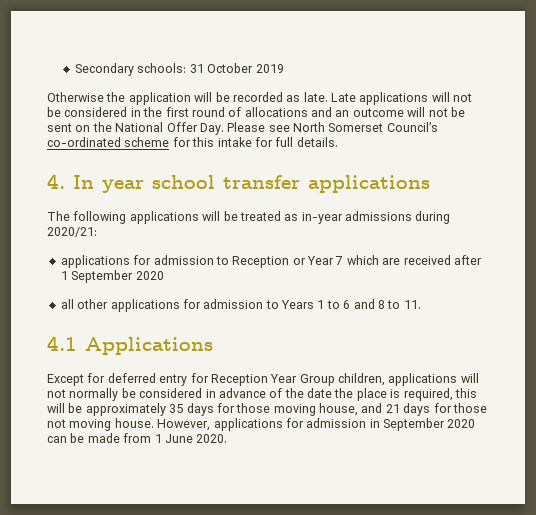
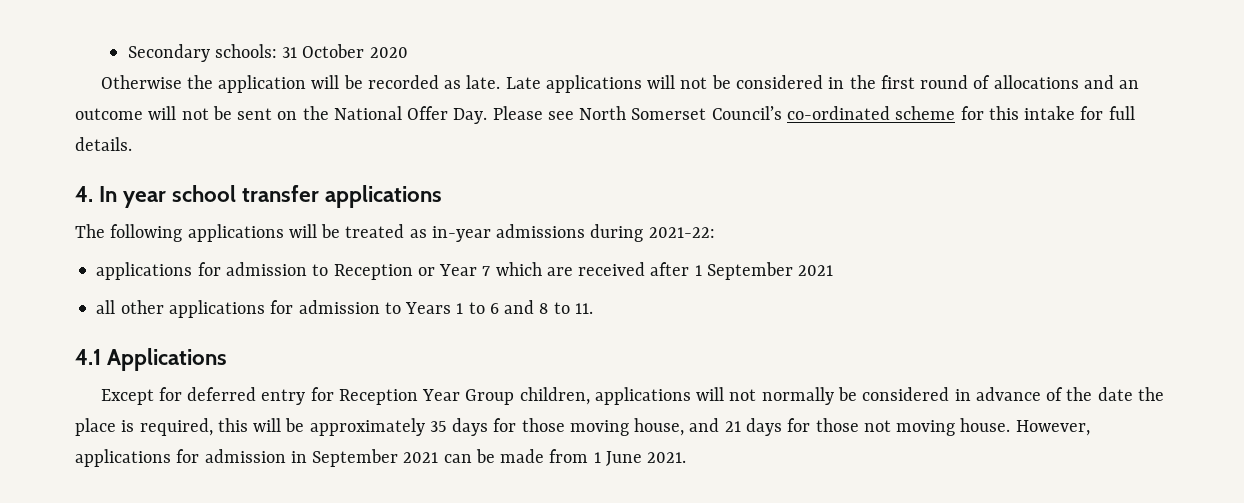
[255,64,284,73] 2019 -> [369,47,408,58] 2020
[47,227,97,237] 2020/21: -> [648,227,715,238] 2021-22:
[135,271,164,280] 2020 -> [798,265,834,276] 2021
[447,419,476,428] 2020 -> [403,452,439,463] 2021
[196,434,228,443] 2020. -> [647,452,687,463] 2021.

